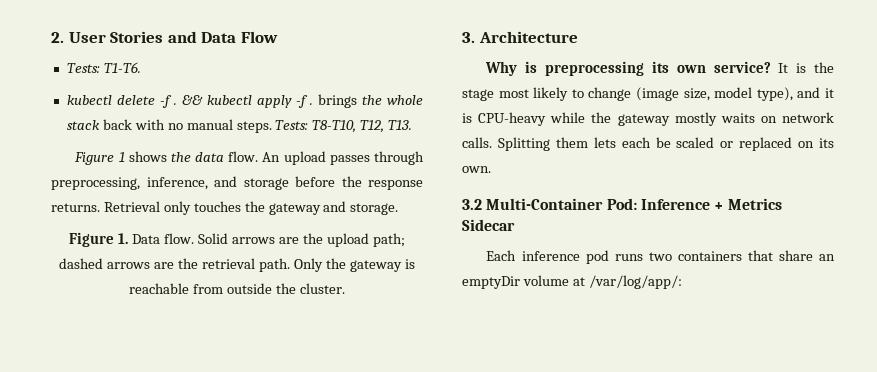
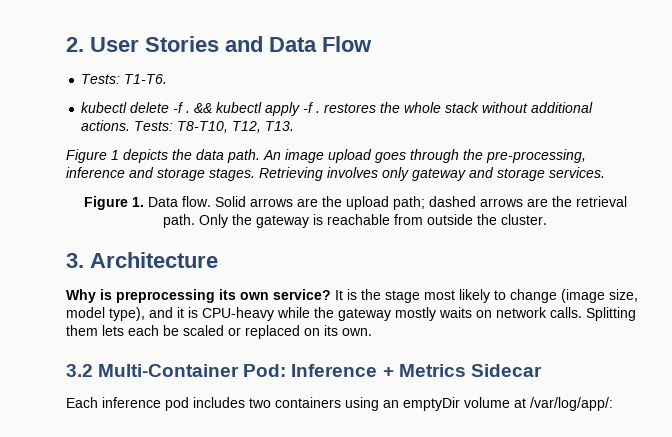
[317,94,357,108] brings -> [324,103,377,113] restores
[102,119,272,133] back with no manual steps. -> [482,102,594,113] [81,120,131,131] without additional actions.
[128,151,167,162] shows -> [123,149,168,163] depicts
[228,151,425,165] [51,176,423,190] [51,201,399,215] flow. An upload passes through preprocessing, inference, and storage before the response returns. Retrieval only touches the gateway and storage. -> [227,149,586,163] [66,167,605,181] path. An image upload goes through the pre-processing, inference and storage stages. Retrieving involves only gateway and storage services.
[614,254,643,261] runs -> [193,397,245,408] includes
[747,250,813,261] that share -> [345,397,379,411] using

